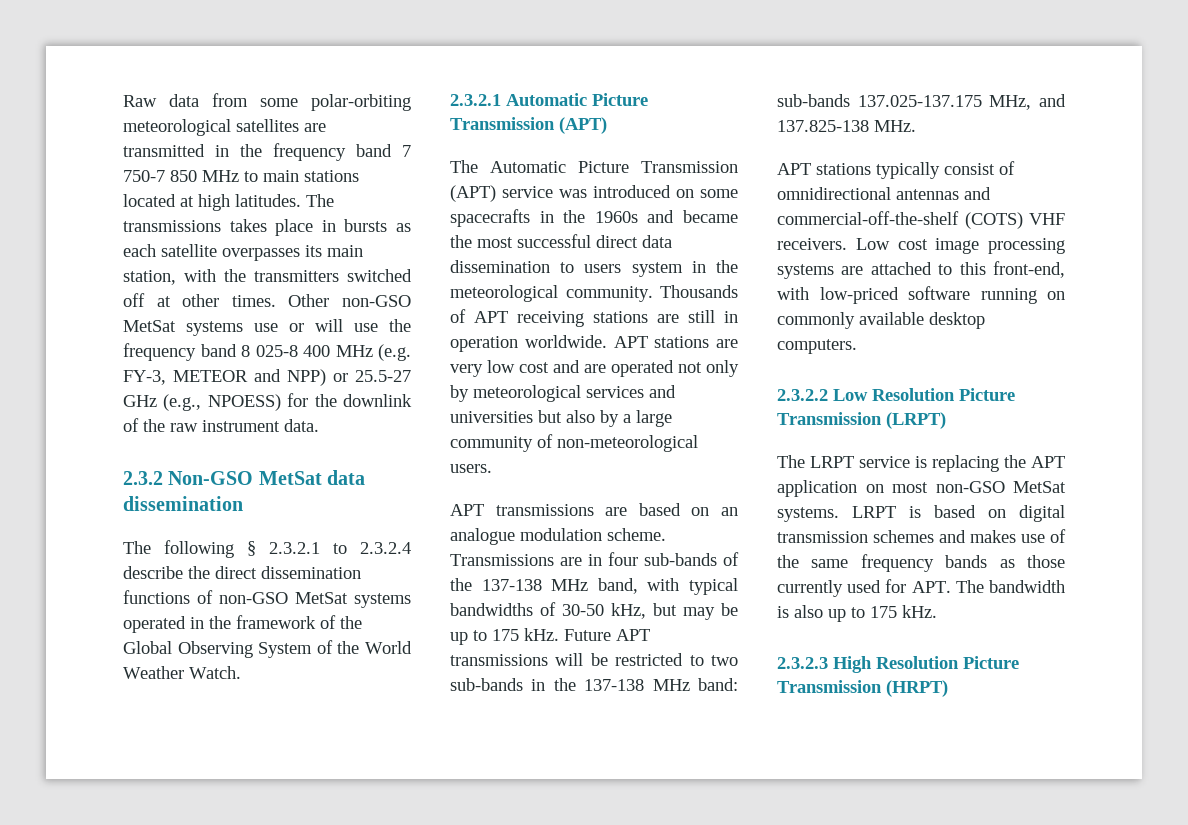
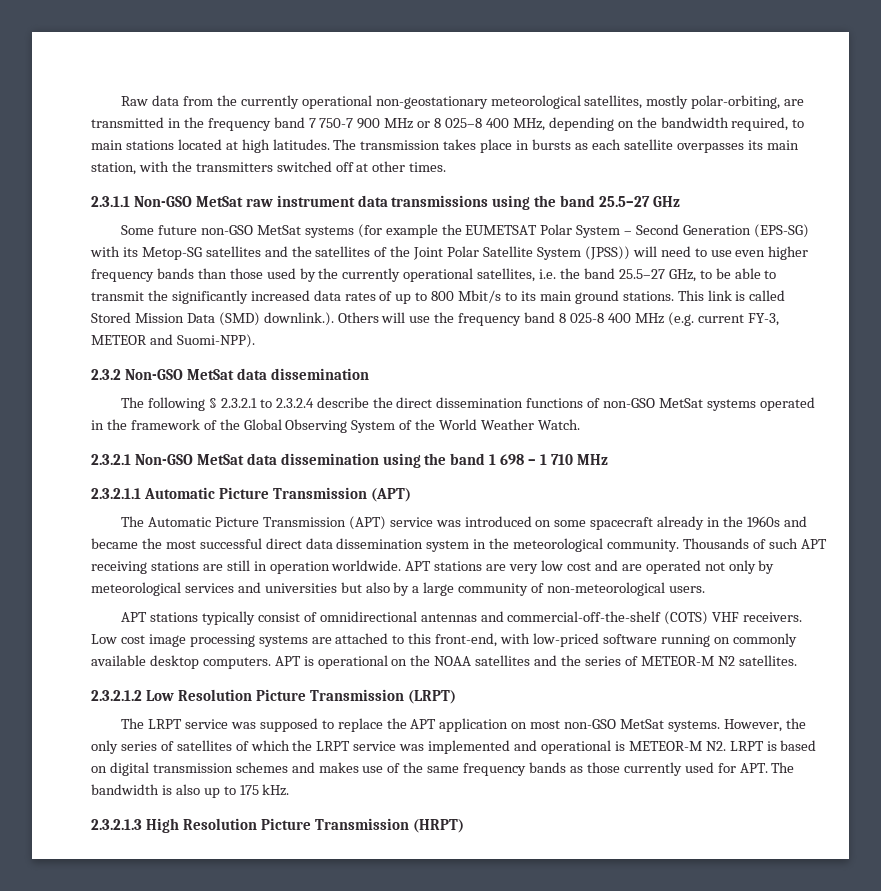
[260,94,411,111] [123,119,299,136] some polar-orbiting meteorological satellites -> [216,95,781,109] the currently operational non-geostationary meteorological satellites, mostly polar-orbiting,
[170,170,239,182] 850 MHz -> [357,117,789,131] 900 MHz or 8 025–8 400 MHz, depending on the bandwidth required,
[123,220,221,232] transmissions -> [360,140,441,150] transmission
[288,294,411,307] [123,320,304,336] Other non-GSO MetSat systems use or -> [91,195,681,210] [121,224,809,238] [90,246,809,260] [91,268,777,282] [91,290,786,304] [91,312,379,326] // 2.3.1.1 Non-GSO MetSat raw instrument data transmissions using the band 25.5–27 GHz // Some future non-GSO MetSat systems (for example the EUMETSAT Polar System – Second Generation (EPS-SG) with its Metop-SG satellites and the satellites of the Joint Polar Satellite System (JPSS)) will need to use even higher frequency bands than those used by the currently operational satellites, i.e. the band 25.5–27 GHz, to be able to transmit the significantly increased data rates of up to 800 Mbit/s to its main ground stations. This link is called Stored Mission Data (SMD) downlink.). Others
(411, 352) none -> [697,314,744,323] current
[287,369,411,386] [123,393,412,411] [123,418,319,432] NPP) or 25.5-27 GHz (e.g., NPOESS) for the downlink of the raw instrument data. -> [176,334,255,348] Suomi-NPP).
(501, 100) none -> [134,453,608,468] [91,488,141,499] Non-GSO MetSat data dissemination using the band 1 698 – 1 710 MHz // 2.3.2.1.1
[450,209,530,227] spacecrafts -> [590,516,705,530] spacecraft already
[560,262,622,273] to users -> (424, 543) none
(466, 316) none -> [768,538,798,549] such
[450,503,738,516] [450,528,666,545] [450,552,739,566] [450,578,738,595] [450,602,738,620] [450,628,650,645] [450,653,738,666] [450,678,738,691] [777,94,1066,110] [777,120,916,132] // APT transmissions are based on an analogue modulation scheme. Transmissions are in four sub-bands of the 137-138 MHz band, with typical bandwidths of 30-50 kHz, but may be up to 175 kHz. Future APT transmissions will be restricted to two sub-bands in the 137-138 MHz band: sub-bands 137.025-137.175 MHz, and 137.825-138 MHz. -> (705, 589) none
[777,389,828,401] // 2.3.2.2 -> [274,655,797,669] [91,690,142,701] APT is operational on the NOAA satellites and the series of METEOR-M N2 satellites. // 2.3.2.1.2
[915,455,999,472] is replacing -> [230,718,383,732] was supposed to replace
(839, 514) none -> [723,718,806,732] [91,740,726,754] However, the only series of satellites of which the LRPT service was implemented and operational is METEOR-M N2.
[777,657,828,669] 2.3.2.3 -> [91,819,142,830] 2.3.2.1.3

